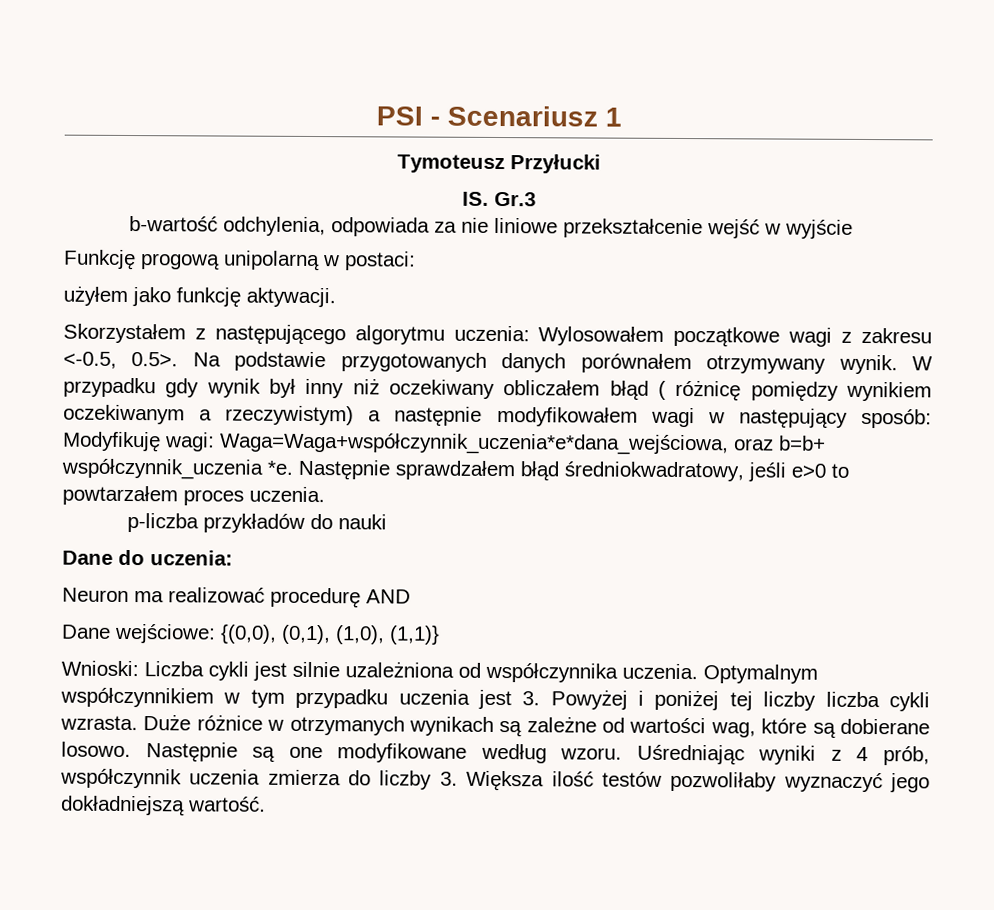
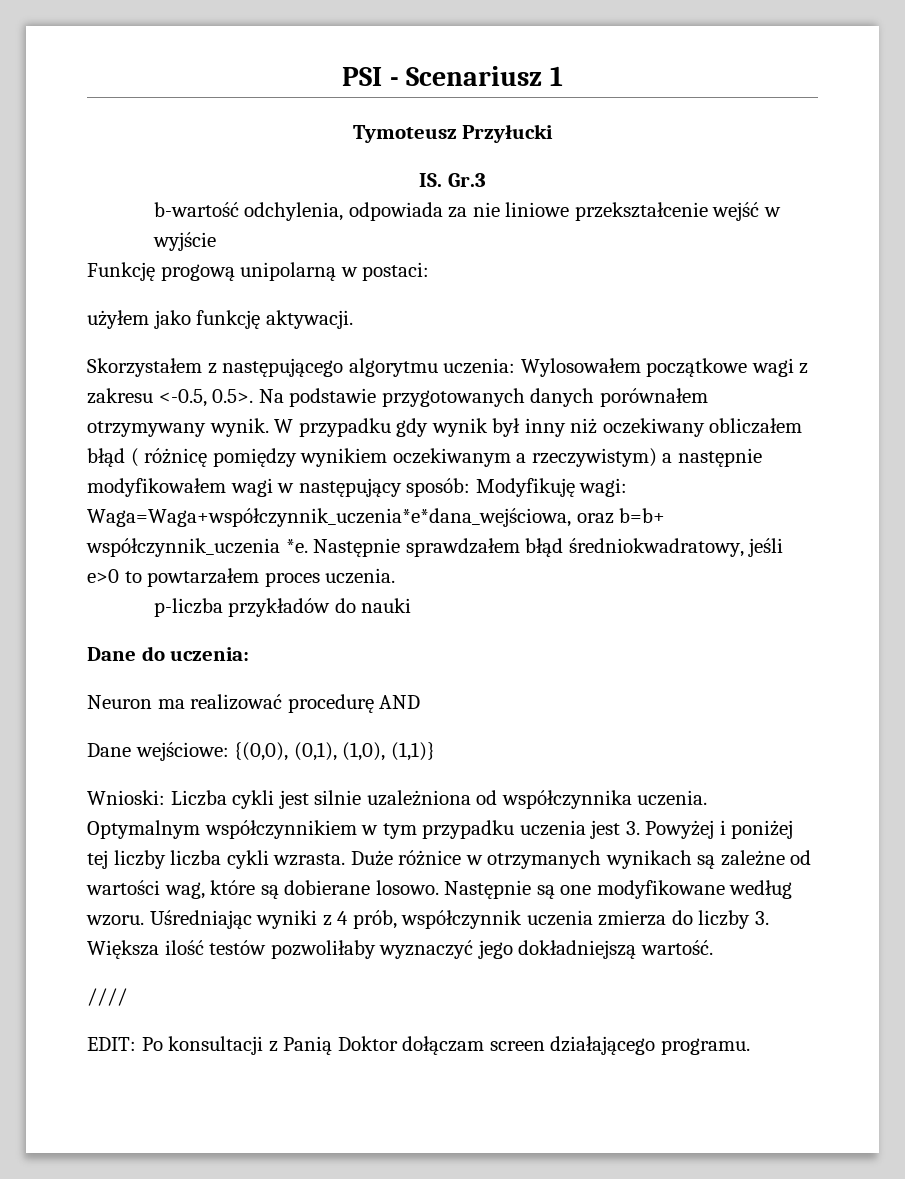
(266, 804) none -> [87,988,127,1006] [87,1036,750,1055] // //// // EDIT: Po konsultacji z Panią Doktor dołączam screen działającego programu.

